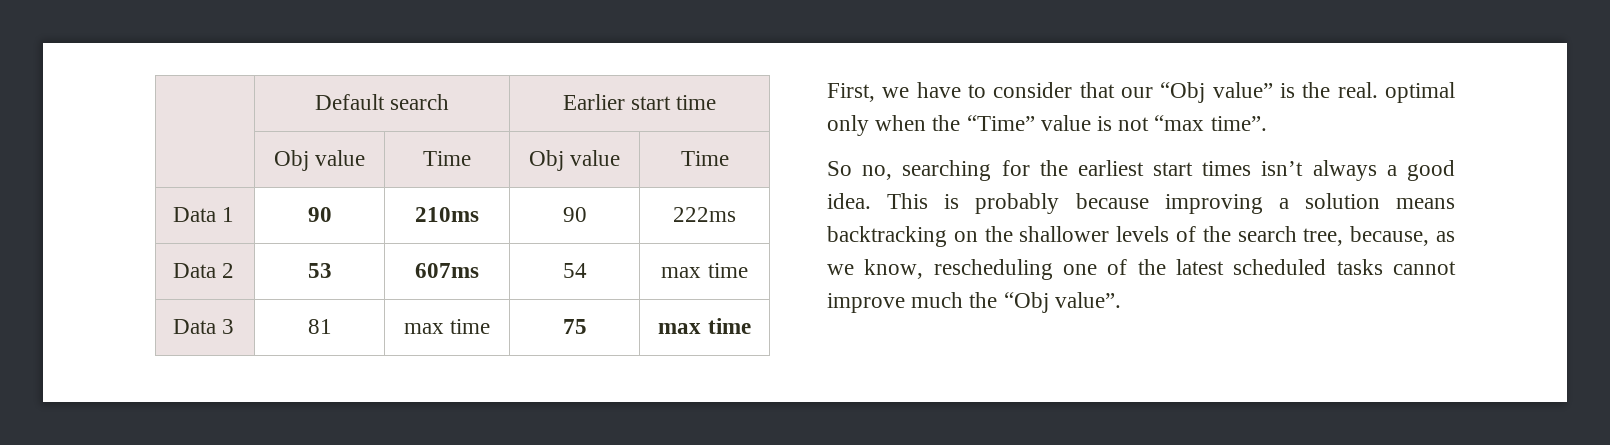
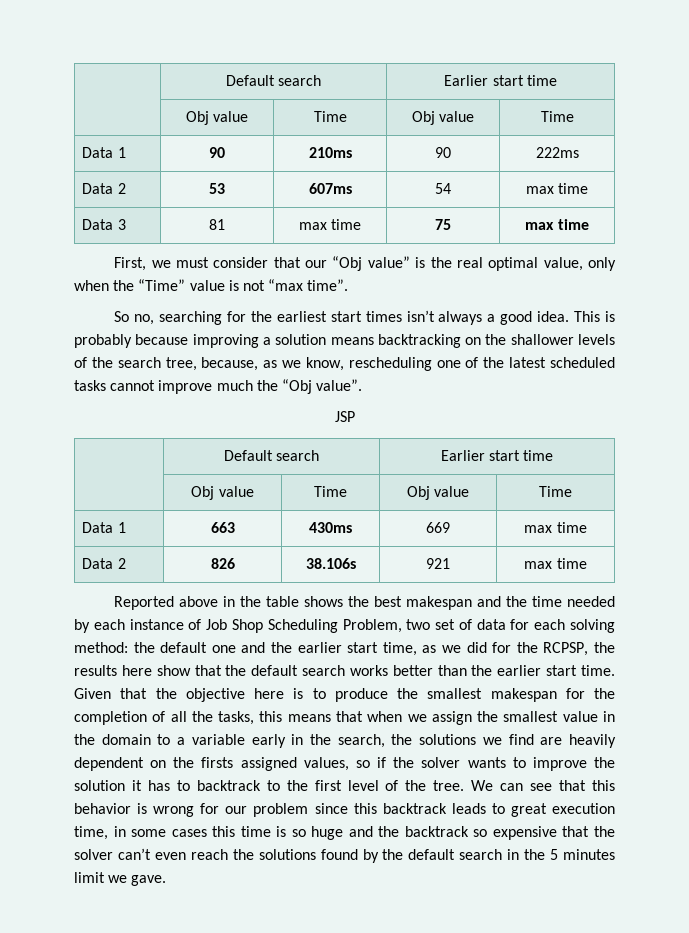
[916,82,986,98] have to -> [175,257,209,268] must
[1337,82,1455,103] real. optimal -> [456,257,583,271] real optimal value,
(1121, 300) none -> [334,411,355,422] [223,450,320,461] [440,450,554,461] [191,486,254,500] [314,486,347,497] [406,486,470,500] [539,486,572,497] [82,522,126,533] [210,522,235,533] [309,522,352,533] [426,522,450,533] [524,522,587,533] [82,558,126,569] [210,558,235,569] [305,558,356,569] [426,558,450,569] [524,558,587,569] [114,596,615,610] [74,619,615,633] [74,642,616,656] [74,665,616,676] [74,688,615,702] [74,711,615,725] [74,734,616,748] [74,757,615,771] [74,780,615,791] [74,803,615,817] [74,826,616,840] [74,848,616,863] [74,872,167,886] // JSP // | Default search | Earlier start time // | Obj value | Time | Obj value | Time // Data 1 | 663 | 430ms | 669 | max time // Data 2 | 826 | 38.106s | 921 | max time // Reported above in the table shows the best makespan and the time needed by each instance of Job Shop Scheduling Problem, two set of data for each solving method: the default one and the earlier start time, as we did for the RCPSP, the results here show that the default search works better than the earlier start time. Given that the objective here is to produce the smallest makespan for the completion of all the tasks, this means that when we assign the smallest value in the domain to a variable early in the search, the solutions we find are heavily dependent on the firsts assigned values, so if the solver wants to improve the solution it has to backtrack to the first level of the tree. We can see that this behavior is wrong for our problem since this backtrack leads to great execution time, in some cases this time is so huge and the backtrack so expensive that the solver can’t even reach the solutions found by the default search in the 5 minutes limit we gave.

